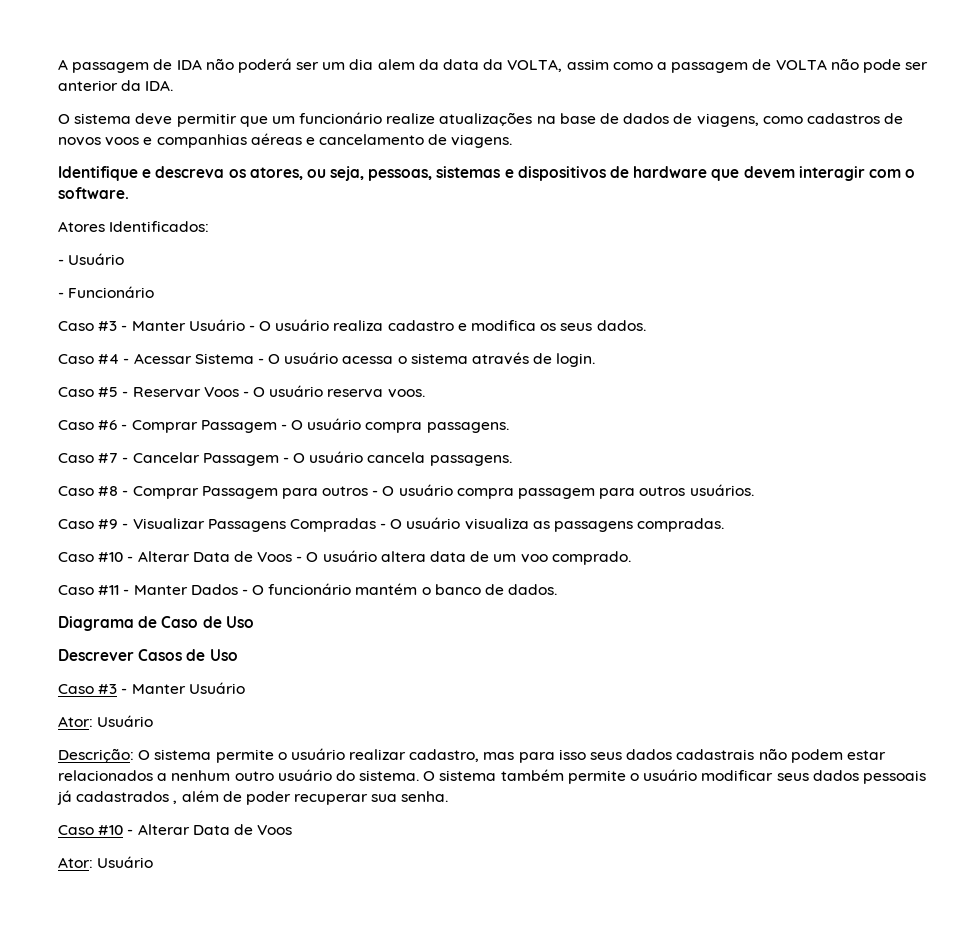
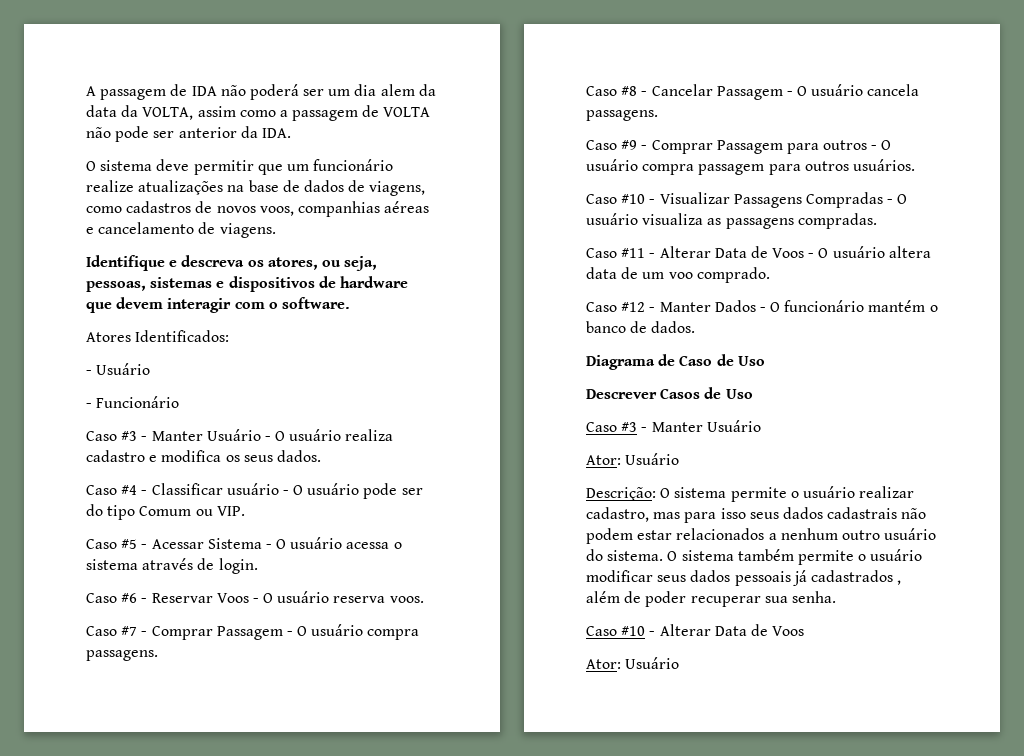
[105,137,153,146] voos e -> [259,206,294,216] voos,
(130, 361) none -> [151,483,423,499] [86,504,245,520] [86,539,148,549] Classificar usuário - O usuário pode ser do tipo Comum ou VIP. // Caso #5 -
[98,387,119,397] #5 -> [121,593,138,603] #6
[98,420,118,430] #6 -> [121,626,138,636] #7
[98,453,119,463] #7 -> [621,86,638,96] #8
[98,486,119,496] #8 -> [621,140,638,150] #9
[98,519,119,529] #9 -> [621,194,646,204] #10
[98,552,124,562] #10 -> [621,248,646,258] #11
[98,585,120,595] #11 -> [621,302,646,312] #12

